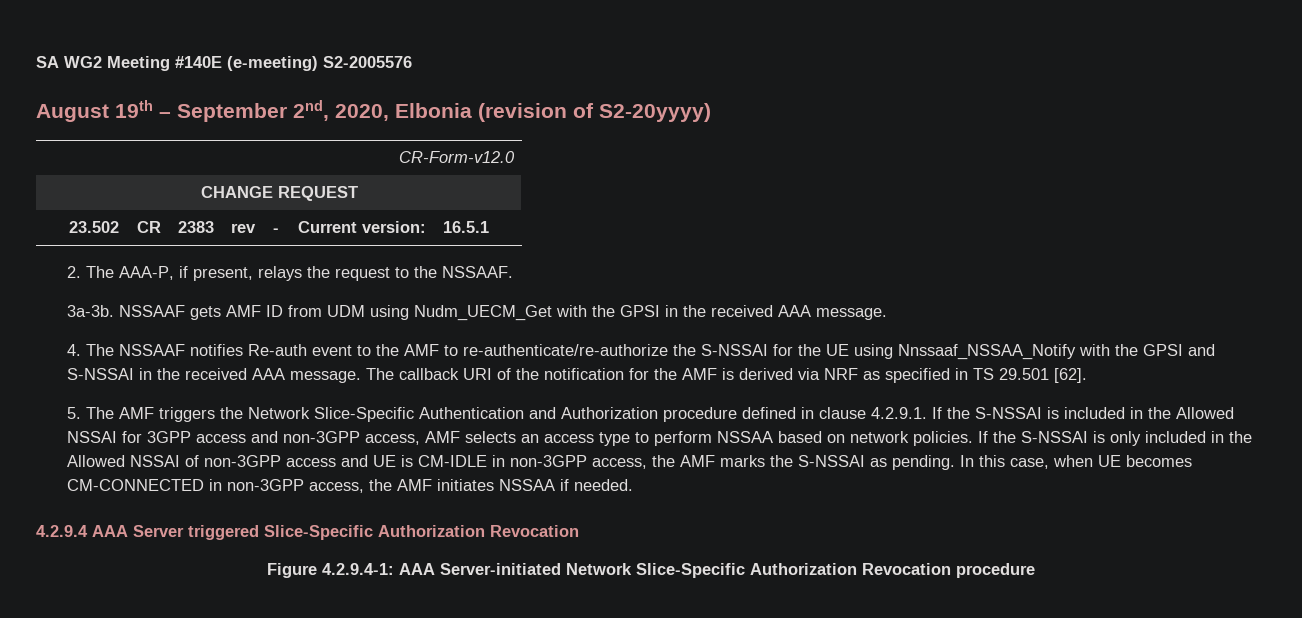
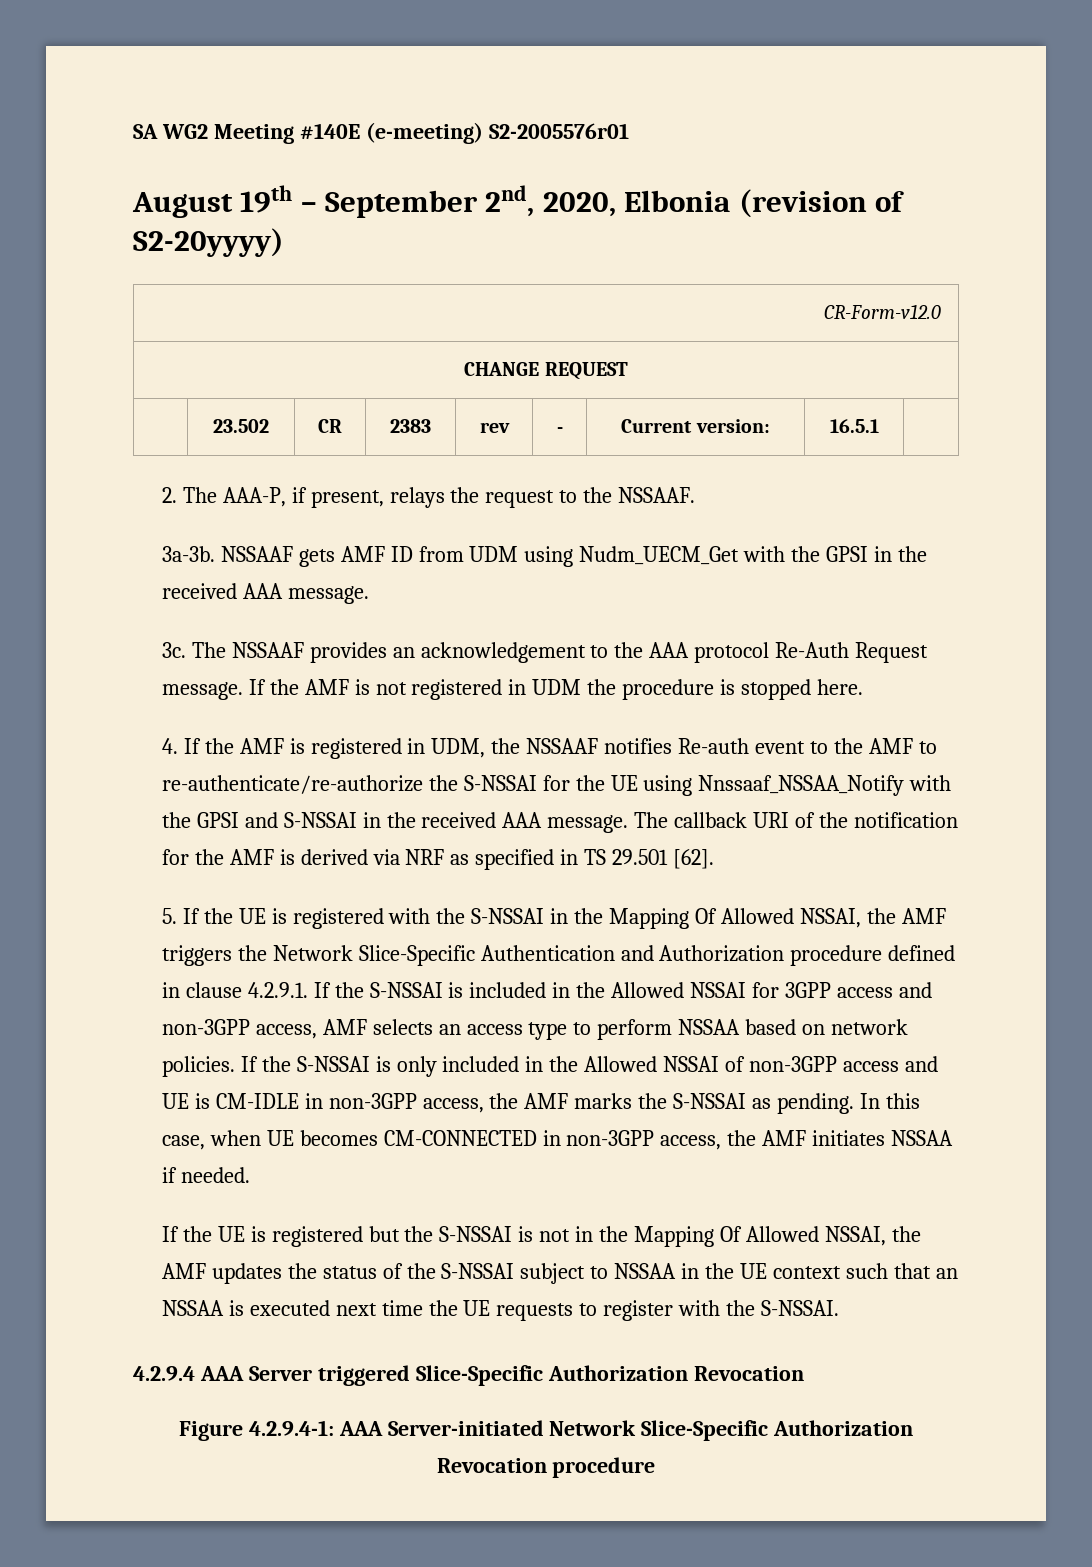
[323,56,412,68] S2-2005576 -> [488,123,629,139] S2-2005576r01
[67,344,115,356] 4. The -> [161,642,929,663] [161,679,864,700] [161,738,521,759] 3c. The NSSAAF provides an acknowledgement to the AAA protocol Re-Auth Request message. If the AMF is not registered in UDM the procedure is stopped here. // 4. If the AMF is registered in UDM, the
[86,407,115,419] The -> [182,908,896,929] If the UE is registered with the S-NSSAI in the Mapping Of Allowed NSSAI, the
(634, 485) none -> [161,1226,921,1247] [161,1263,958,1284] [161,1300,840,1321] // If the UE is registered but the S-NSSAI is not in the Mapping Of Allowed NSSAI, the AMF updates the status of the S-NSSAI subject to NSSAA in the UE context such that an NSSAA is executed next time the UE requests to register with the S-NSSAI.

